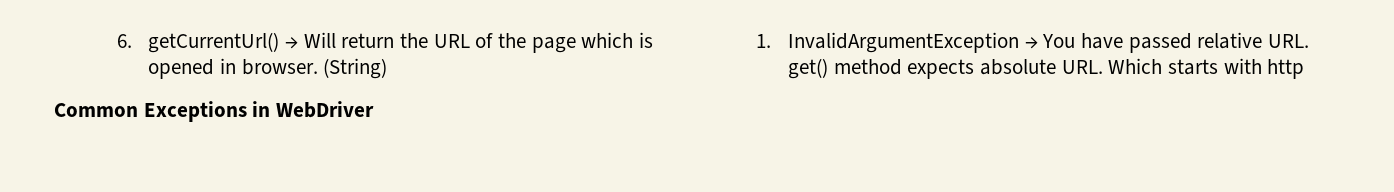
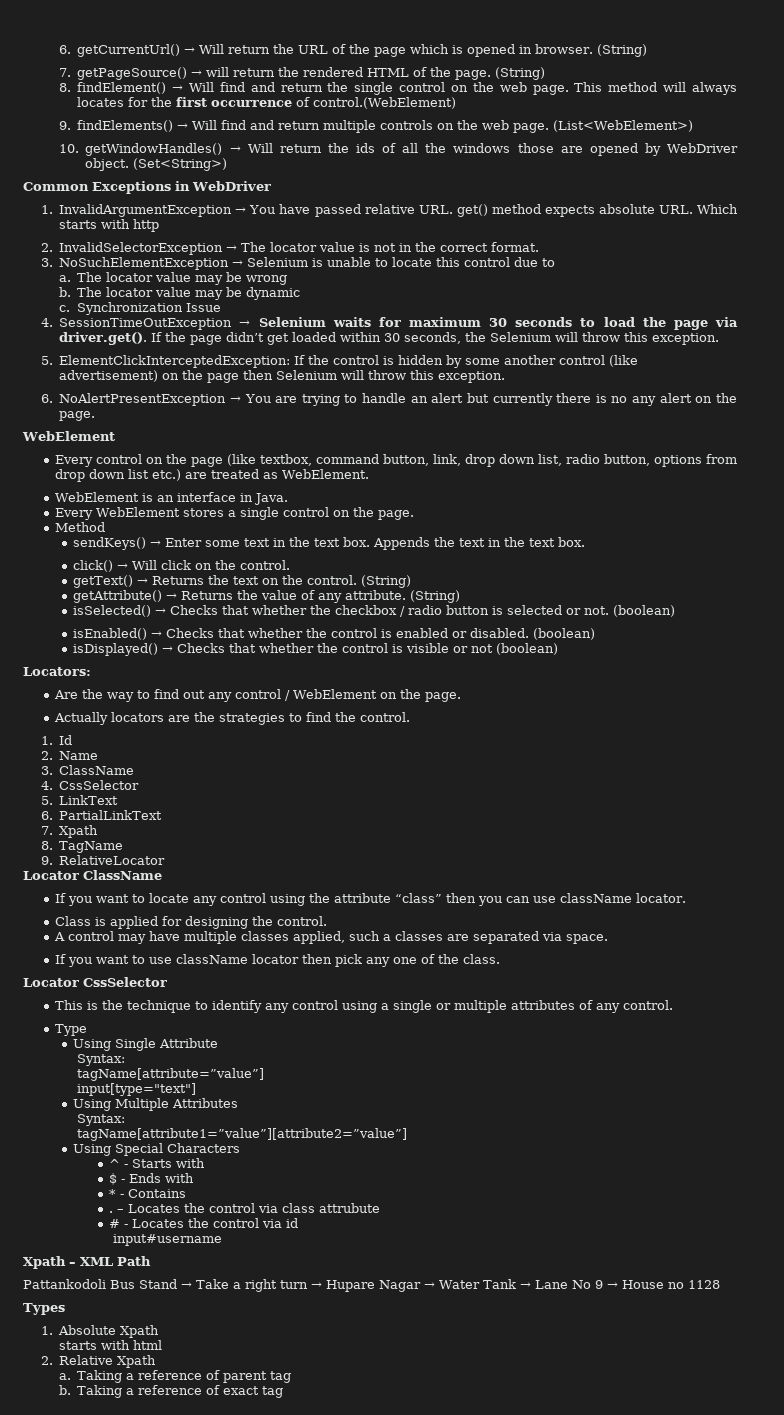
(388, 68) none -> [59,67,546,80] [59,82,737,95] [77,97,457,109] [59,120,694,133] [59,143,739,156] [85,158,228,171] // 7. getPageSource() → will return the rendered HTML of the page. (String) // 8. findElement() → Will find and return the single control on the web page. This method will always locates for the first occurrence of control.(WebElement) // 9. findElements() → Will find and return multiple controls on the web page. (List<WebElement>) // 10. getWindowHandles() → Will return the ids of all the windows those are opened by WebDriver object. (Set<String>)
(1305, 69) none -> [41,242,540,255] [41,257,556,270] [59,272,288,285] [59,287,301,300] [59,302,222,315] [41,317,739,330] [59,332,720,345] [41,355,639,368] [59,370,506,383] [41,393,738,406] [59,411,96,421] [22,431,115,441] [54,454,738,467] [54,469,369,482] [54,492,288,505] [54,507,414,520] [54,522,105,532] [72,537,585,550] [72,560,290,572] [72,575,411,588] [72,590,460,603] [72,605,675,617] [72,628,595,640] [72,643,558,656] [23,667,91,676] [53,689,461,702] [53,712,410,725] [41,735,73,745] [41,751,99,760] [41,765,135,775] [41,780,140,790] [41,795,119,805] [41,810,163,820] [41,825,99,838] [41,841,124,853] [41,855,166,865] [23,870,162,880] [54,893,686,906] [54,916,327,929] [53,931,608,944] [54,954,500,967] [23,977,167,987] [54,1000,673,1013] [54,1024,87,1036] [72,1038,218,1051] [77,1054,126,1066] [77,1068,265,1081] [77,1083,197,1096] [72,1098,238,1111] [77,1114,126,1126] [77,1128,408,1141] [72,1143,240,1156] [109,1158,206,1168] [109,1173,195,1185] [109,1189,187,1198] [109,1203,381,1213] [109,1218,299,1228] [113,1234,223,1246] [23,1256,151,1269] [23,1279,720,1292] [23,1303,65,1315] [41,1325,160,1338] [59,1340,163,1350] [41,1355,157,1368] [59,1370,292,1383] [59,1385,284,1398] // 2. InvalidSelectorException → The locator value is not in the correct format. // 3. NoSuchElementException → Selenium is unable to locate this control due to // a. The locator value may be wrong // b. The locator value may be dynamic // c. Synchronization Issue // 4. SessionTimeOutException → Selenium waits for maximum 30 seconds to load the page via driver.get(). If the page didn’t get loaded within 30 seconds, the Selenium will throw this exception. // 5. ElementClickInterceptedException: If the control is hidden by some another control (like advertisement) on the page then Selenium will throw this exception. // 6. NoAlertPresentException → You are trying to handle an alert but currently there is no any alert on the page. // WebElement // Every control on the page (like textbox, command button, link, drop down list, radio button, options from drop down list etc.) are treated as WebElement. // WebElement is an interface in Java. // Every WebElement stores a single control on the page. // Method // sendKeys() → Enter some text in the text box. Appends the text in the text box. // click() → Will click on the control. // getText() → Returns the text on the control. (String) // getAttribute() → Returns the value of any attribute. (String) // isSelected() → Checks that whether the checkbox / radio button is selected or not. (boolean) // isEnabled() → Checks that whether the control is enabled or disabled. (boolean) // isDisplayed() → Checks that whether the control is visible or not (boolean) // Locators: // Are the way to find out any control / WebElement on the page. // Actually locators are the strategies to find the control. // 1. Id // 2. Name // 3. ClassName // 4. CssSelector // 5. LinkText // 6. PartialLinkText // 7. Xpath // 8. TagName // 9. RelativeLocator // Locator ClassName // If you want to locate any control using the attribute “class” then you can use className locator. // Class is applied for designing the control. // A control may have multiple classes applied, such a classes are separated via space. // If you want to use className locator then pick any one of the class. // Locator CssSelector // This is the technique to identify any control using a single or multiple attributes of any control. // Type // Using Single Attribute // Syntax: // tagName[attribute=”value”] // input[type="text"] // Using Multiple Attributes // Syntax: // tagName[attribute1=”value”][attribute2=”value”] // Using Special Characters // ^ - Starts with // $ - Ends with // * - Contains // . – Locates the control via class attrubute // # - Locates the control via id // input#username // Xpath – XML Path // Pattankodoli Bus Stand → Take a right turn → Hupare Nagar → Water Tank → Lane No 9 → House no 1128 // Types // 1. Absolute Xpath // starts with html // 2. Relative Xpath // a. Taking a reference of parent tag // b. Taking a reference of exact tag

